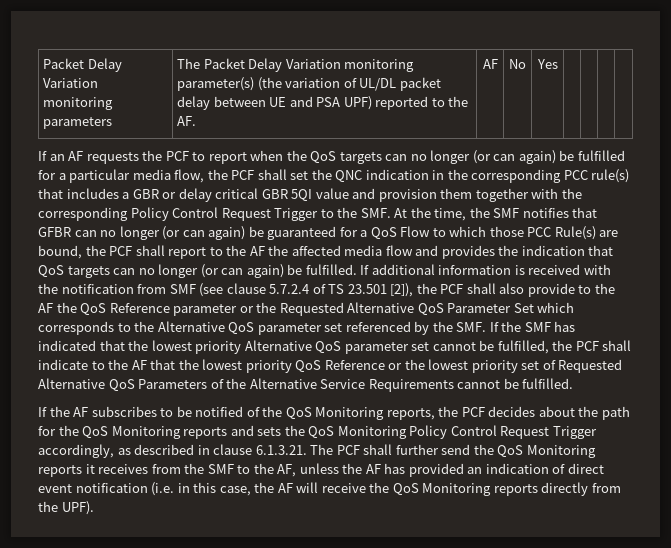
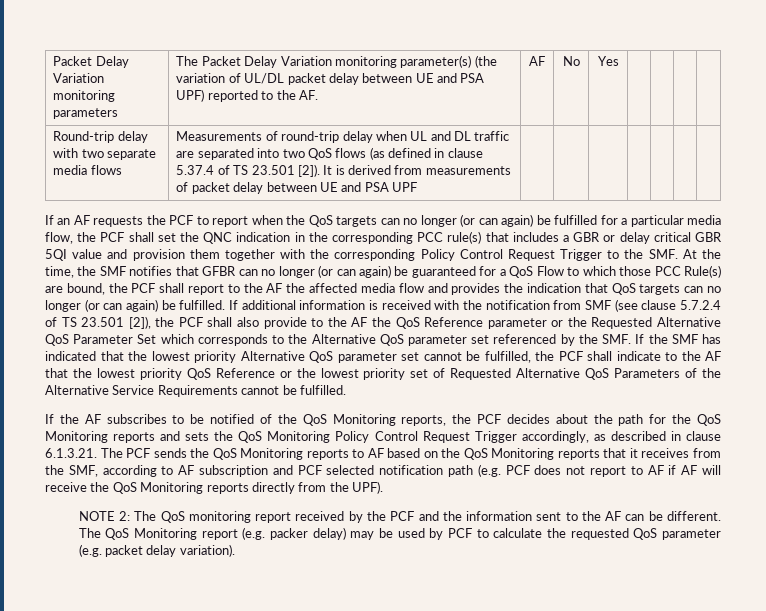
(558, 64) none -> [53,131,148,143] [53,148,157,160] [53,165,122,175] [176,131,510,143] [176,147,483,160] [176,164,511,177] [176,182,418,194] // Round-trip delay with two separate media flows | Measurements of round-trip delay when UL and DL traffic are separated into two QoS flows (as defined in clause 5.37.4 of TS 23.501 [2]). It is derived from measurements of packet delay between UE and PSA UPF | | | | | | |
[363,444,596,458] [38,463,604,477] [38,482,275,496] shall further send the QoS Monitoring reports it receives from the SMF to the AF, unless the AF has provided an indication of direct event notification (i.e. in this case, the -> [153,448,721,460] [45,464,677,477] sends the QoS Monitoring reports to AF based on the QoS Monitoring reports that it receives from the SMF, according to AF subscription and PCF selected notification path (e.g. PCF does not report to AF if
(94, 508) none -> [78,511,721,523] [78,527,721,540] [78,544,235,557] // NOTE 2: The QoS monitoring report received by the PCF and the information sent to the AF can be different. The QoS Monitoring report (e.g. packer delay) may be used by PCF to calculate the requested QoS parameter (e.g. packet delay variation).

